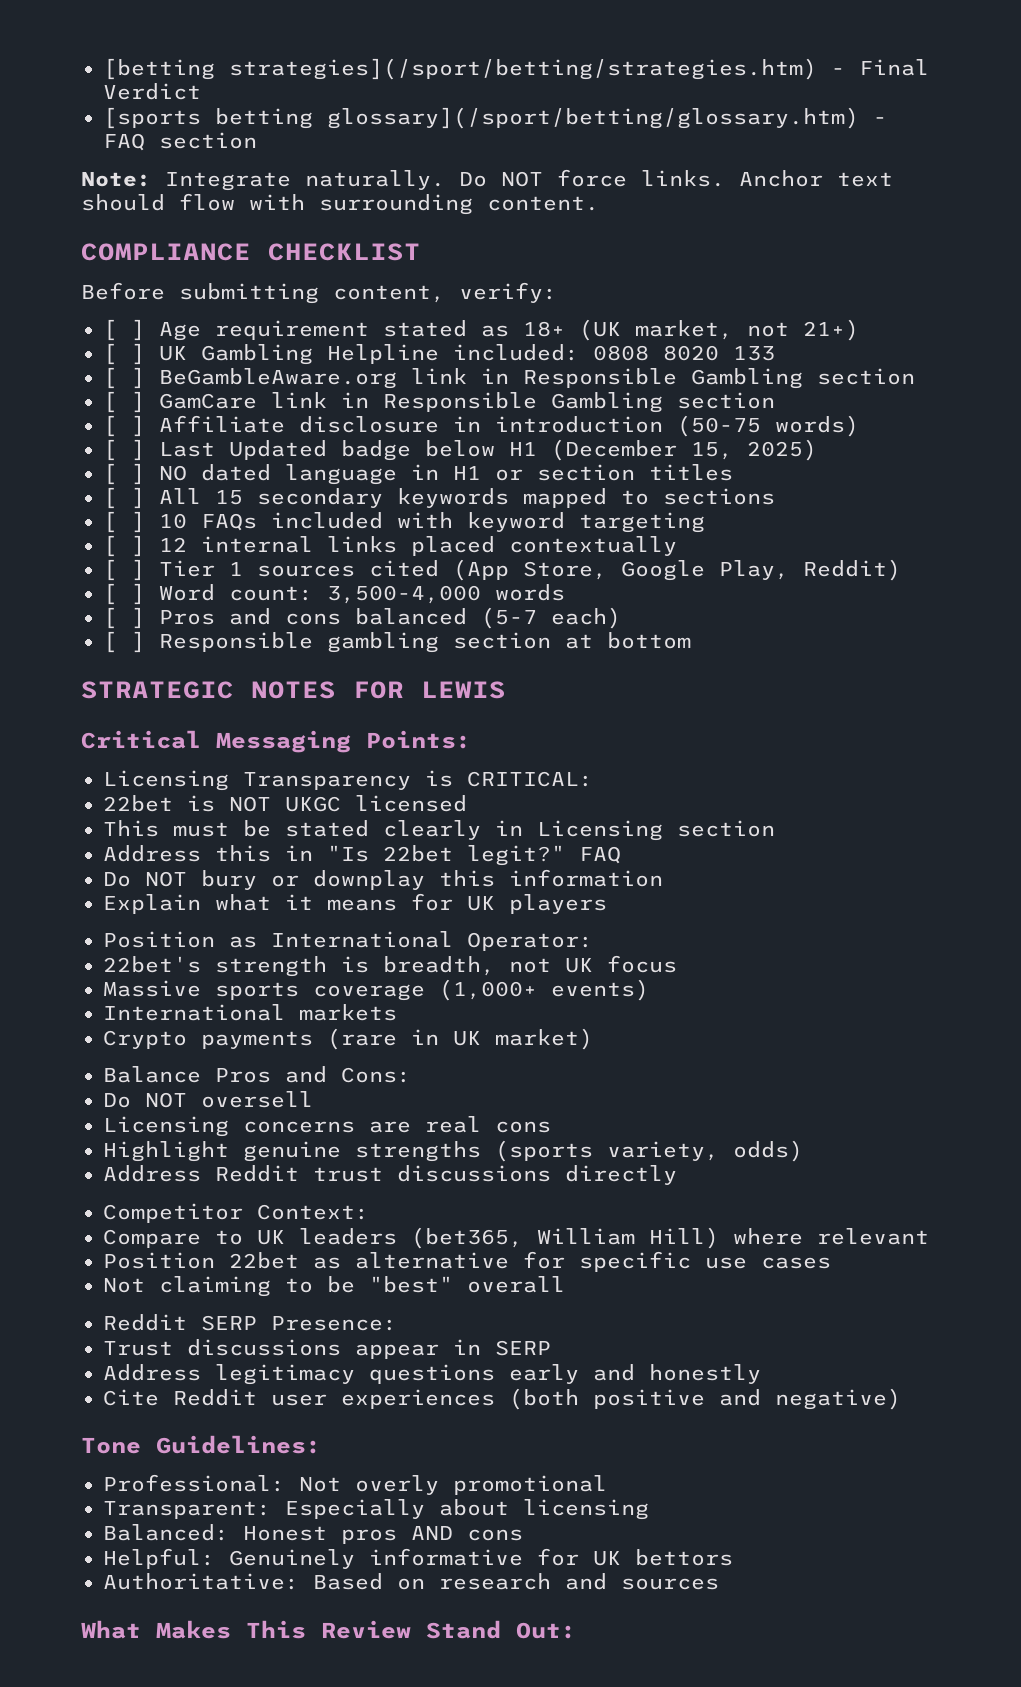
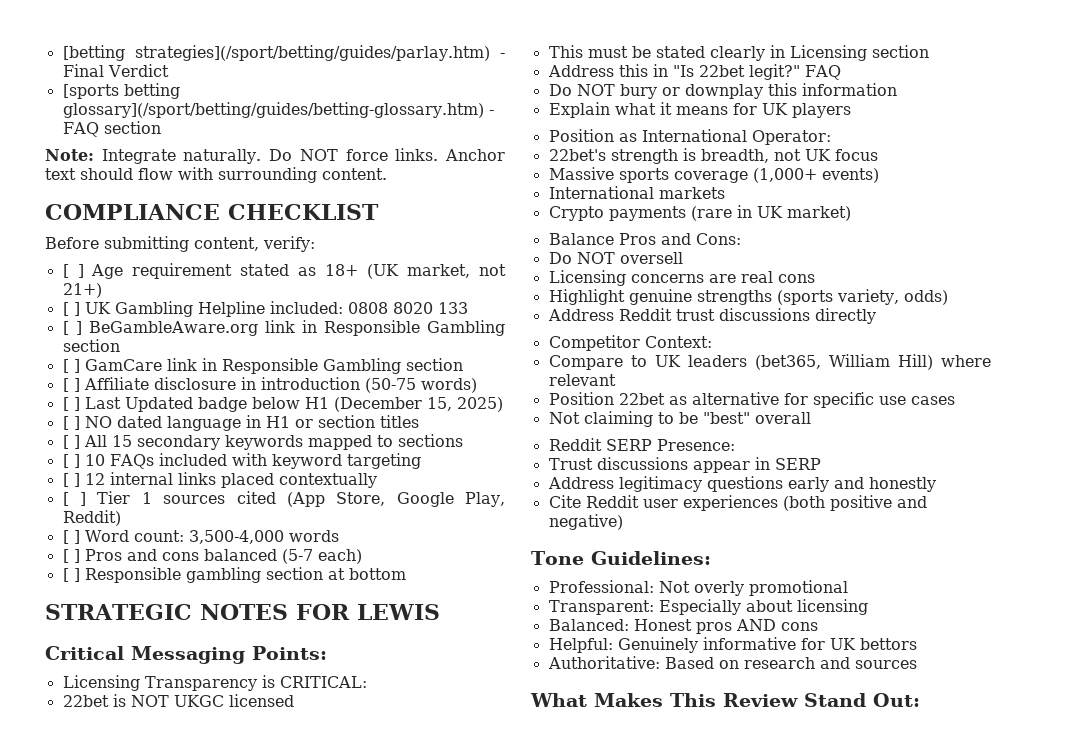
[229,58,817,80] strategies](/sport/betting/strategies.htm) -> [134,45,490,61] strategies](/sport/betting/guides/parlay.htm)
[327,107,859,129] glossary](/sport/betting/glossary.htm) -> [62,102,484,118] glossary](/sport/betting/guides/betting-glossary.htm)

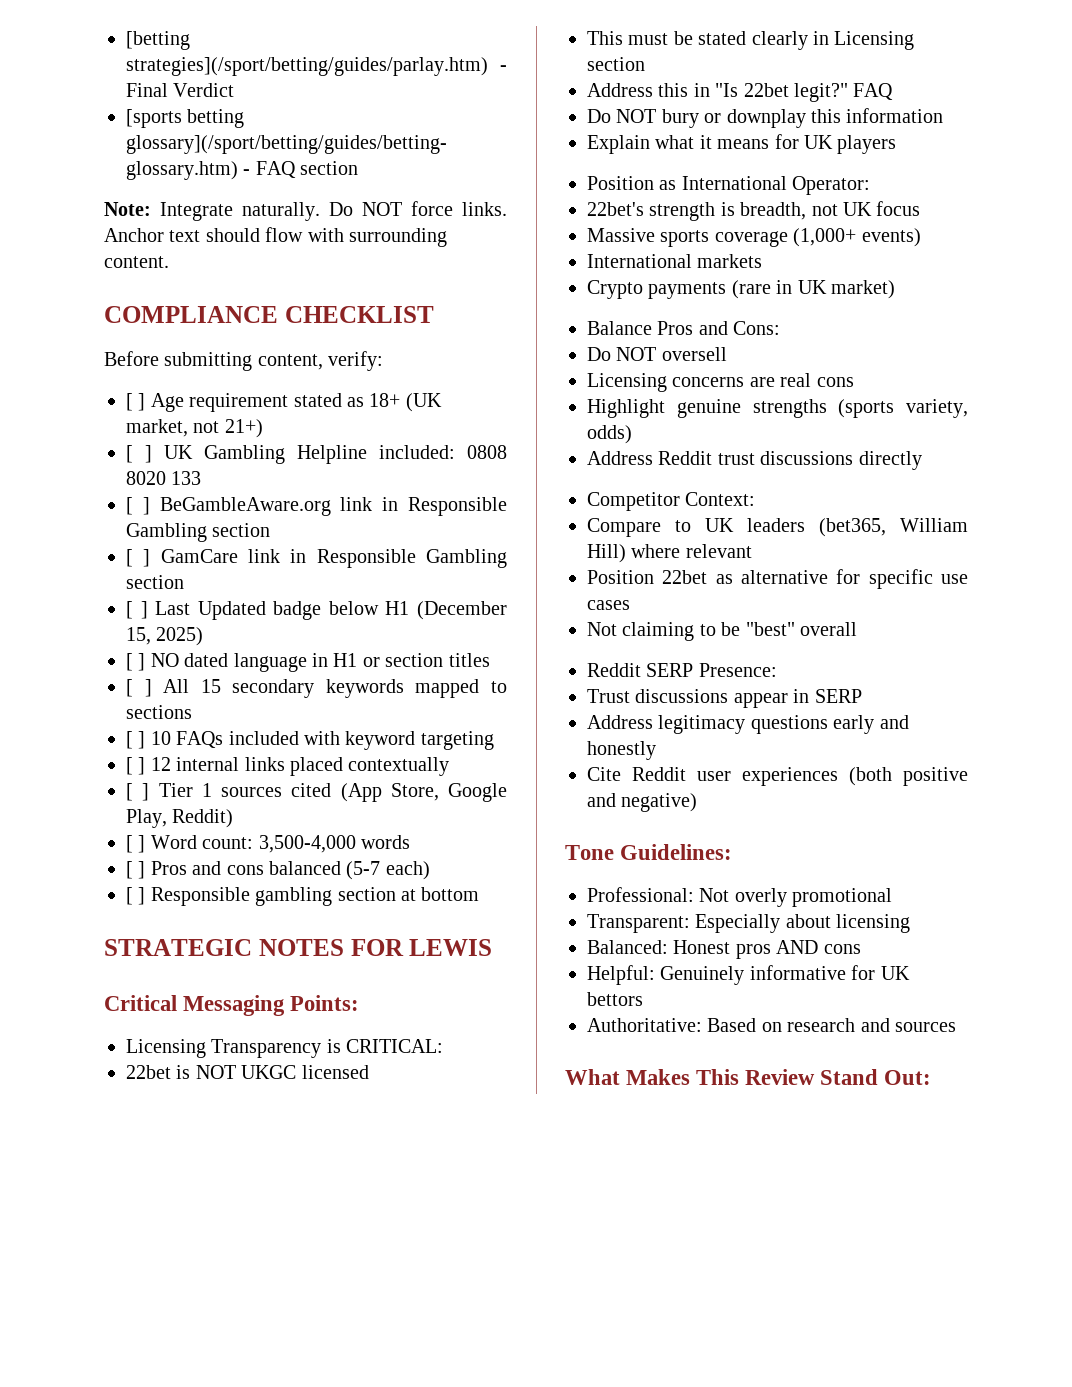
[62,377,477,393] // [ ] Affiliate disclosure in introduction (50-75 words) -> (184, 582) none

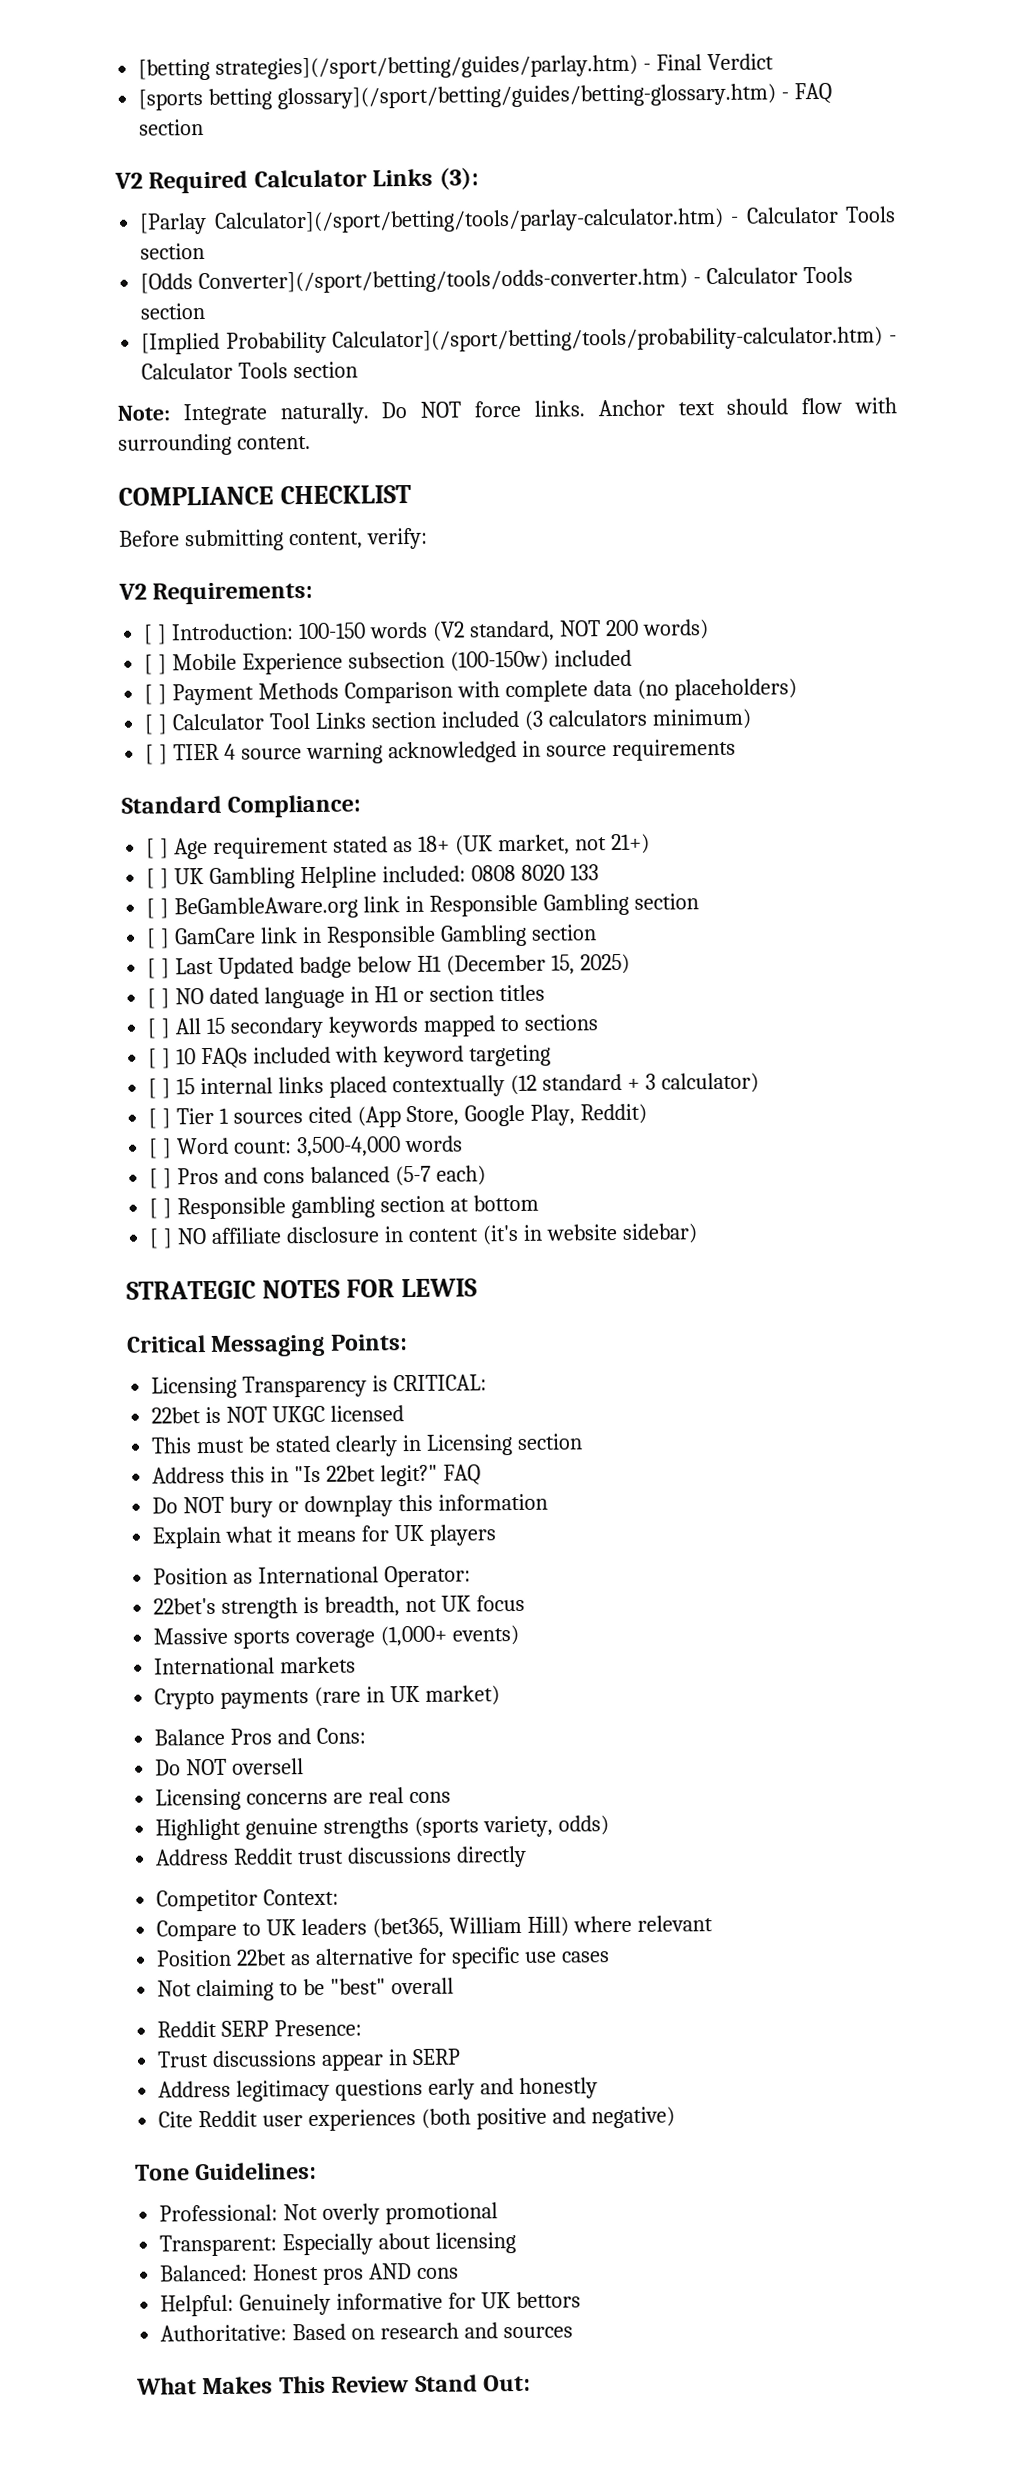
(359, 168) none -> [114,167,479,194] [139,206,896,235] [140,242,206,260] [140,266,853,295] [140,302,206,320] [141,326,897,355] [141,361,359,380] // V2 Required Calculator Links (3): // [Parlay Calculator](/sport/betting/tools/parlay-calculator.htm) - Calculator Tools section // [Odds Converter](/sport/betting/tools/odds-converter.htm) - Calculator Tools section // [Implied Probability Calculator](/sport/betting/tools/probability-calculator.htm) - Calculator Tools section
(384, 361) none -> [118,581,314,605] [143,619,709,645] [144,649,632,675] [144,678,797,706] [144,708,752,735] [145,738,736,765] [121,794,362,818] // V2 Requirements: // [ ] Introduction: 100-150 words (V2 standard, NOT 200 words) // [ ] Mobile Experience subsection (100-150w) included // [ ] Payment Methods Comparison with complete data (no placeholders) // [ ] Calculator Tool Links section included (3 calculators minimum) // [ ] TIER 4 source warning acknowledged in source requirements // Standard Compliance:
[150,757,171,771] 12 -> [176,1078,196,1095] 15
(450, 766) none -> [509,1072,759,1096] (12 standard + 3 calculator)
(480, 894) none -> [149,1223,698,1249] // [ ] NO affiliate disclosure in content (it's in website sidebar)

